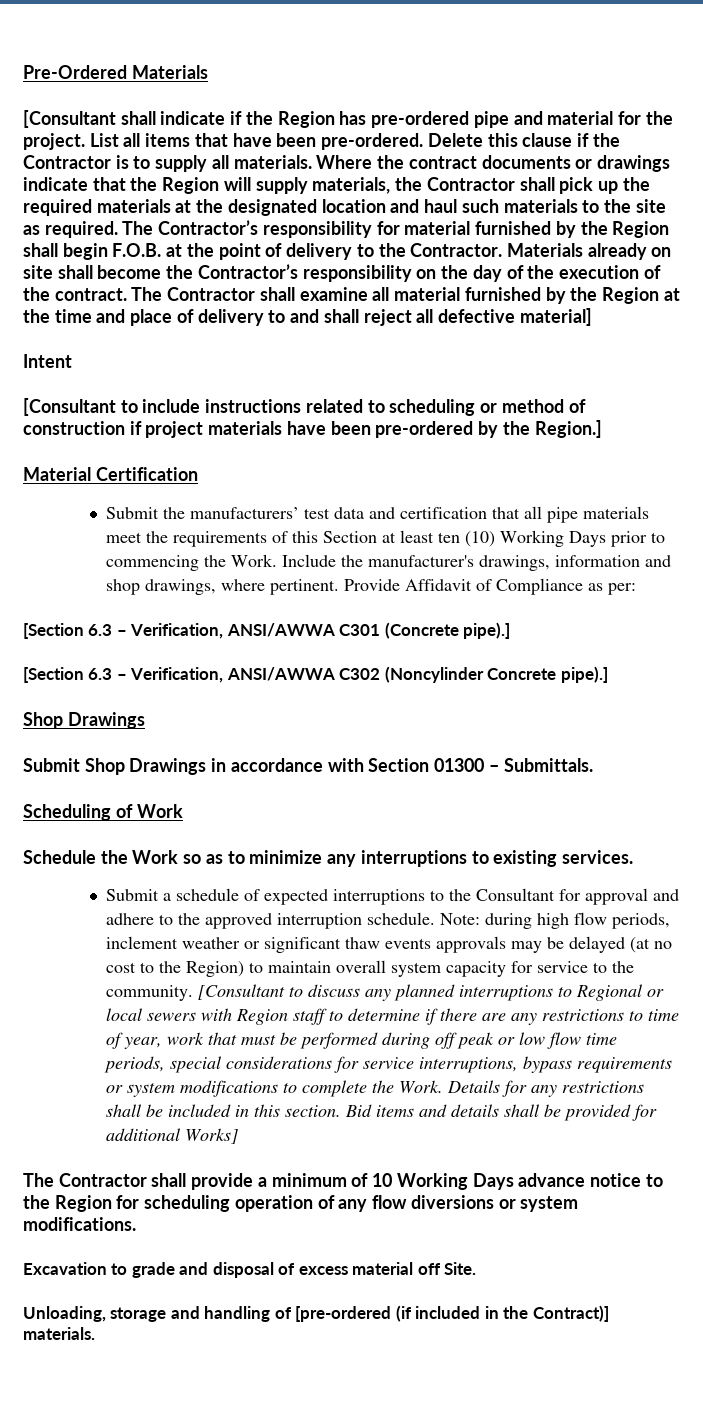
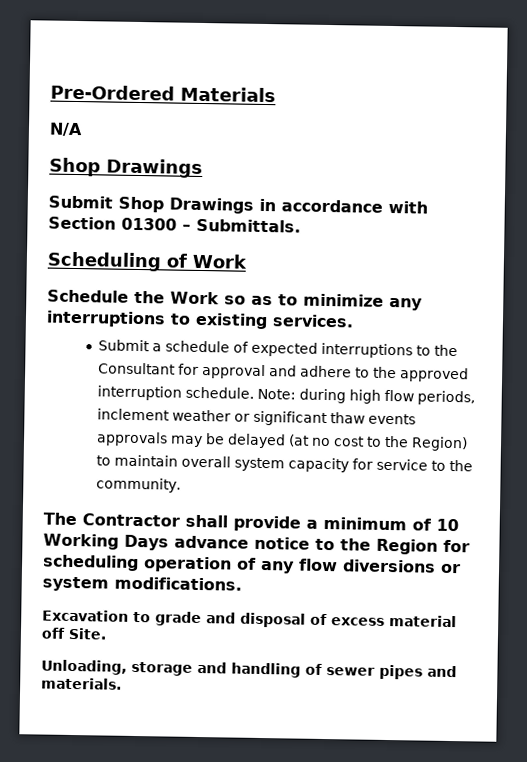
[23,110,673,128] [23,133,620,150] [23,155,670,172] [23,177,650,194] [23,199,666,216] [23,220,670,238] [23,243,672,260] [23,264,661,282] [23,287,680,304] [23,308,592,326] [23,354,72,368] [23,398,586,416] [23,420,602,438] [23,467,198,481] [105,506,649,523] [105,530,665,547] [105,554,671,571] [105,578,636,595] [23,622,511,639] [23,666,608,683] [Consultant shall indicate if the Region has pre-ordered pipe and material for the project. List all items that have been pre-ordered. Delete this clause if the Contractor is to supply all materials. Where the contract documents or drawings indicate that the Region will supply materials, the Contractor shall pick up the required materials at the designated location and haul such materials to the site as required. The Contractor’s responsibility for material furnished by the Region shall begin F.O.B. at the point of delivery to the Contractor. Materials already on site shall become the Contractor’s responsibility on the day of the execution of the contract. The Contractor shall examine all material furnished by the Region at the time and place of delivery to and shall reject all defective material] // Intent // [Consultant to include instructions related to scheduling or method of construction if project materials have been pre-ordered by the Region.] // Material Certification // Submit the manufacturers’ test data and certification that all pipe materials meet the requirements of this Section at least ten (10) Working Days prior to commencing the Work. Include the manufacturer's drawings, information and shop drawings, where pertinent. Provide Affidavit of Compliance as per: // [Section 6.3 – Verification, ANSI/AWWA C301 (Concrete pipe).] // [Section 6.3 – Verification, ANSI/AWWA C302 (Noncylinder Concrete pipe).] -> [49,122,83,137] N/A
[197,984,664,1001] [105,1008,679,1025] [105,1032,617,1049] [103,1056,672,1073] [105,1080,644,1097] [105,1104,657,1121] [105,1128,238,1144] [Consultant to discuss any planned interruptions to Regional or local sewers with Region staff to determine if there are any restrictions to time of year, work that must be performed during off peak or low flow time periods, special considerations for service interruptions, bypass requirements or system modifications to complete the Work. Details for any restrictions shall be included in this section. Bid items and details shall be provided for additional Works] -> (182, 485) none
[295,1305,609,1322] [pre-ordered (if included in the Contract)] -> [326,664,457,680] sewer pipes and

